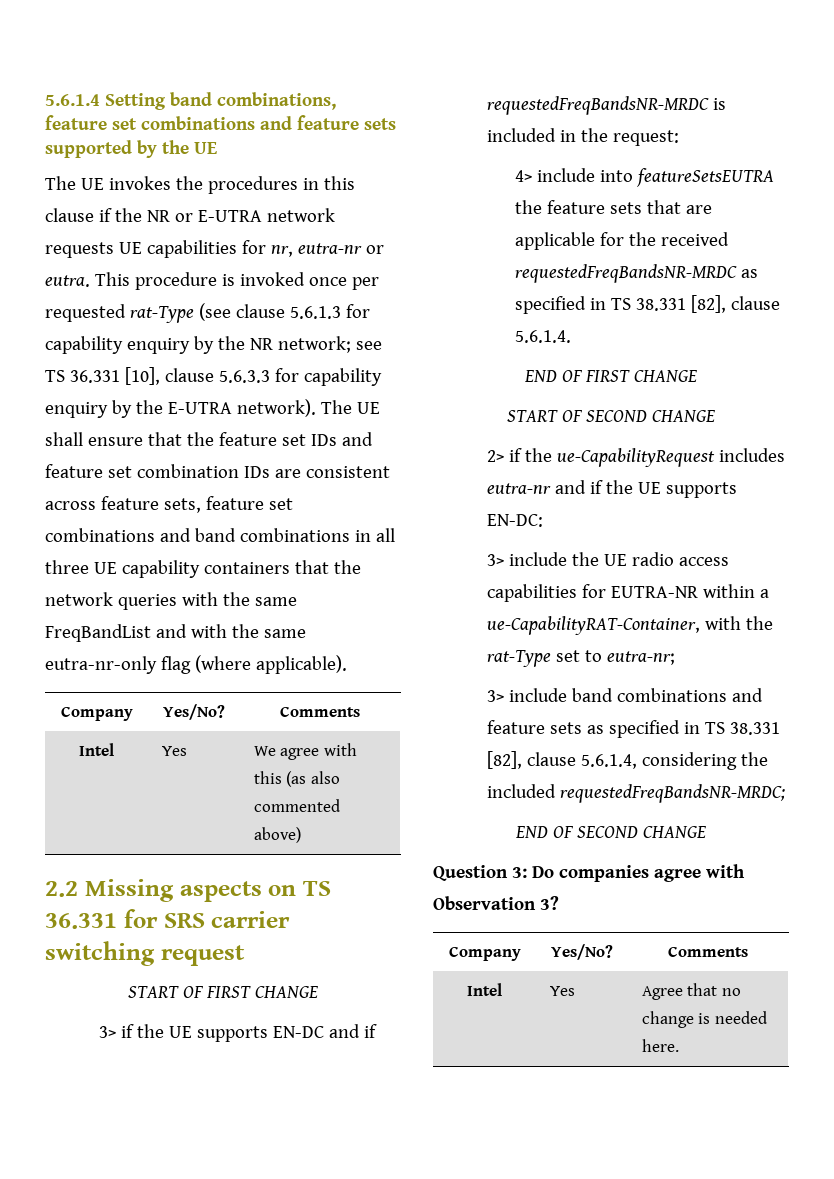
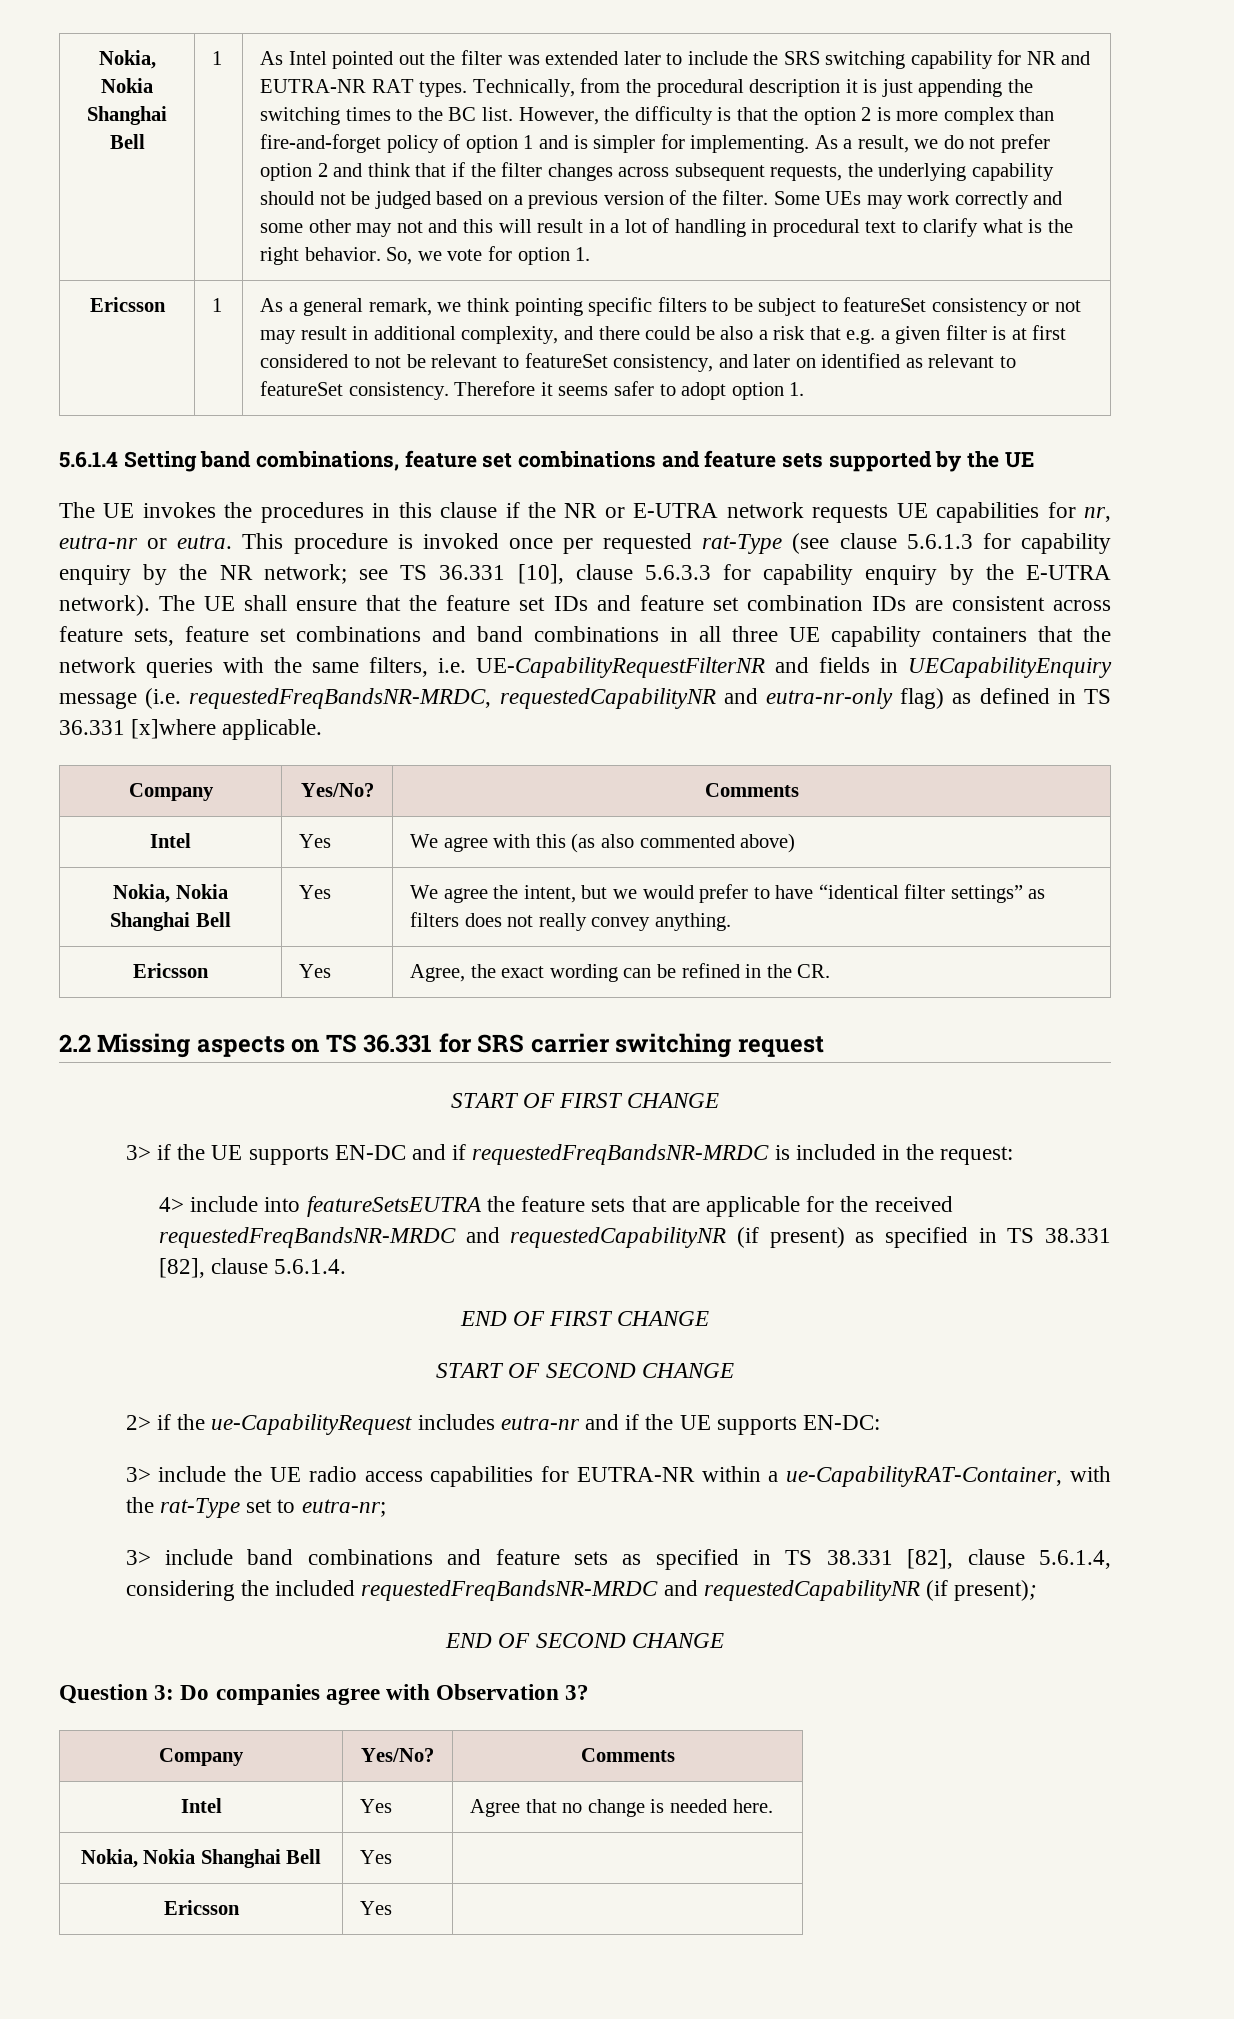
(45, 100) none -> [98,50,156,69] [101,78,153,93] [87,106,167,125] [109,134,145,149] [212,51,223,65] [260,50,1091,69] [260,78,1033,97] [260,106,1055,125] [260,134,1050,153] [260,162,1054,181] [260,190,1063,209] [260,218,1073,237] [260,246,591,265] [89,297,166,312] [212,298,223,312] [260,297,1081,316] [260,325,1067,344] [260,353,1016,372] [260,381,805,400] Nokia, Nokia Shanghai Bell | 1 | As Intel pointed out the filter was extended later to include the SRS switching capability for NR and EUTRA-NR RAT types. Technically, from the procedural description it is just appending the switching times to the BC list. However, the difficulty is that the option 2 is more complex than fire-and-forget policy of option 1 and is simpler for implementing. As a result, we do not prefer option 2 and think that if the filter changes across subsequent requests, the underlying capability should not be judged based on a previous version of the filter. Some UEs may work correctly and some other may not and this will result in a lot of handling in procedural text to clarify what is the right behavior. So, we vote for option 1. // Ericsson | 1 | As a general remark, we think pointing specific filters to be subject to featureSet consistency or not may result in additional complexity, and there could be also a risk that e.g. a given filter is at first considered to not be relevant to featureSet consistency, and later on identified as relevant to featureSet consistency. Therefore it seems safer to adopt option 1. //
[45,624,306,642] [45,655,347,674] FreqBandList and with the same eutra-nr-only flag (where applicable). -> [369,657,1112,678] [59,688,1112,709] [59,719,323,740] filters, i.e. UE-CapabilityRequestFilterNR and fields in UECapabilityEnquiry message (i.e. requestedFreqBandsNR-MRDC, requestedCapabilityNR and eutra-nr-only flag) as defined in TS 36.331 [x]where applicable.
(301, 835) none -> [113,884,228,903] [110,912,231,931] [299,885,332,899] [410,884,1046,903] [410,912,731,931] [133,963,209,978] [299,964,332,978] [410,963,831,982] // Nokia, Nokia Shanghai Bell | Yes | We agree the intent, but we would prefer to have “identical filter settings” as filters does not really convey anything. // Ericsson | Yes | Agree, the exact wording can be refined in the CR.
(737, 273) none -> [465,1227,845,1248] and requestedCapabilityNR (if present)
[560,784,786,803] requestedFreqBandsNR-MRDC; -> [361,1580,1038,1601] requestedFreqBandsNR-MRDC and requestedCapabilityNR (if present);
(679, 1045) none -> [80,1849,322,1868] [360,1850,393,1864] [163,1900,240,1915] [360,1901,393,1915] // Nokia, Nokia Shanghai Bell | Yes | // Ericsson | Yes |

